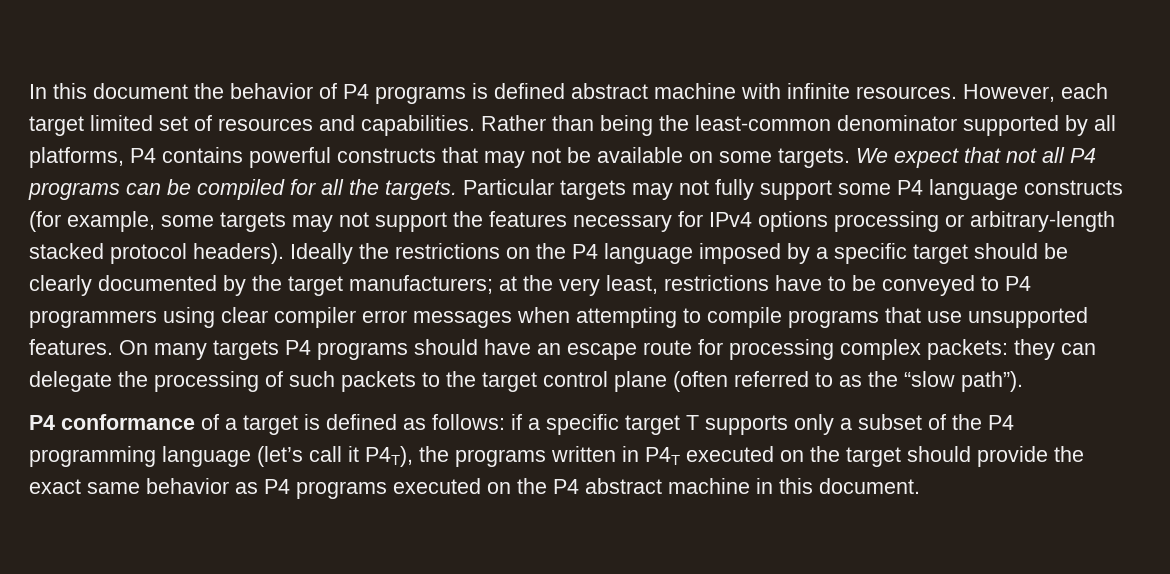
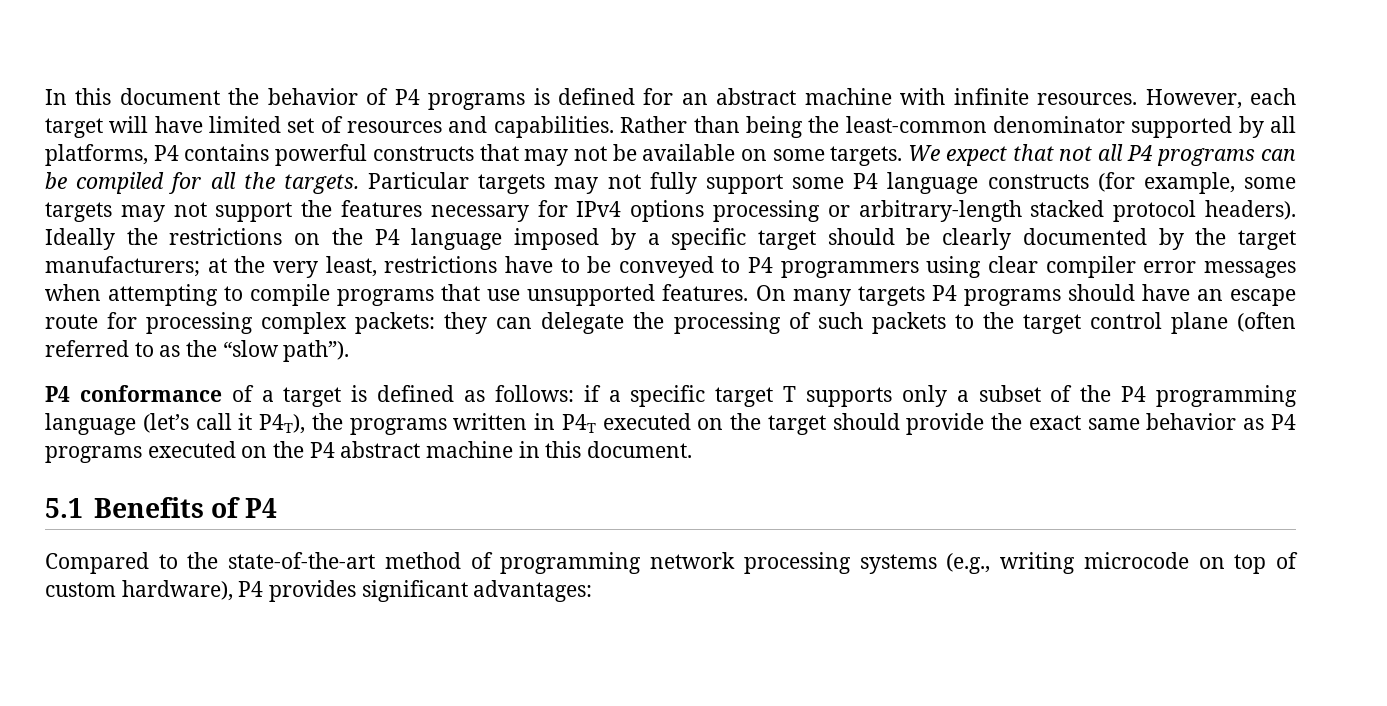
(565, 91) none -> [643,88,708,105] for an
(84, 126) none -> [109,116,203,133] will have
(920, 486) none -> [45,497,277,518] [45,552,1299,574] [45,580,593,602] // 5.1 Benefits of P4 // Compared to the state-of-the-art method of programming network processing systems (e.g., writing microcode on top of custom hardware), P4 provides significant advantages:

